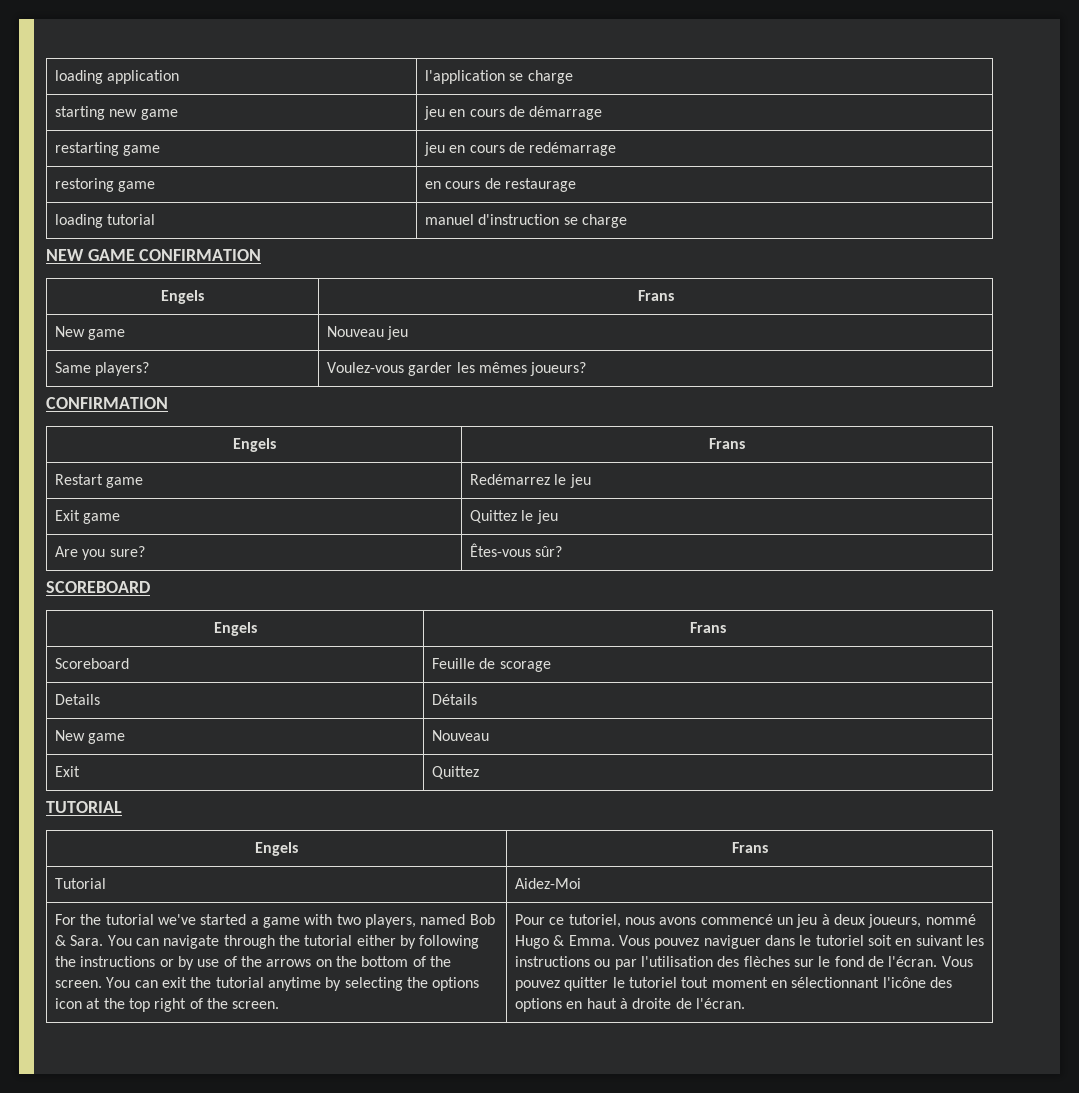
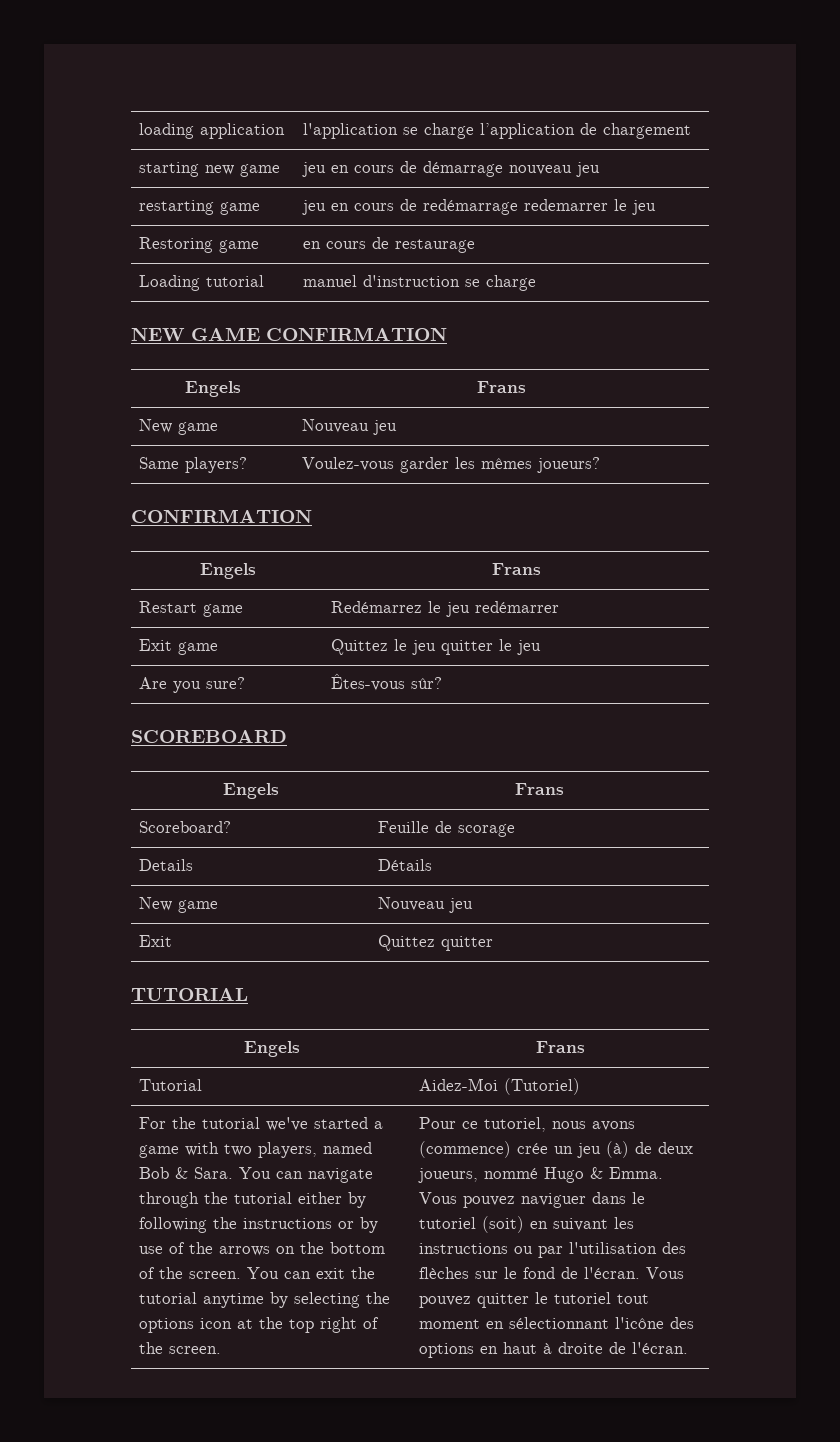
(573, 77) none -> [479,123,691,139] l’application de chargement
(603, 113) none -> [508,162,600,177] nouveau jeu
[54,178,114,192] // restoring -> [523,199,656,215] [138,237,213,253] redemarrer le jeu // Restoring
[54,214,103,228] loading -> [138,275,200,291] Loading
(591, 481) none -> [474,601,559,613] redémarrer
(558, 517) none -> [440,639,541,655] quitter le jeu
[54,658,129,669] Scoreboard -> [138,821,231,833] Scoreboard?
(489, 735) none -> [448,898,473,913] jeu
(479, 772) none -> [440,936,493,951] quitter
(581, 883) none -> [503,1078,580,1095] (Tutoriel)
[700,914,830,928] commencé un jeu à -> [418,1141,652,1158] (commence) crée un jeu (à) de
[867,935,892,946] soit -> [481,1216,524,1233] (soit)

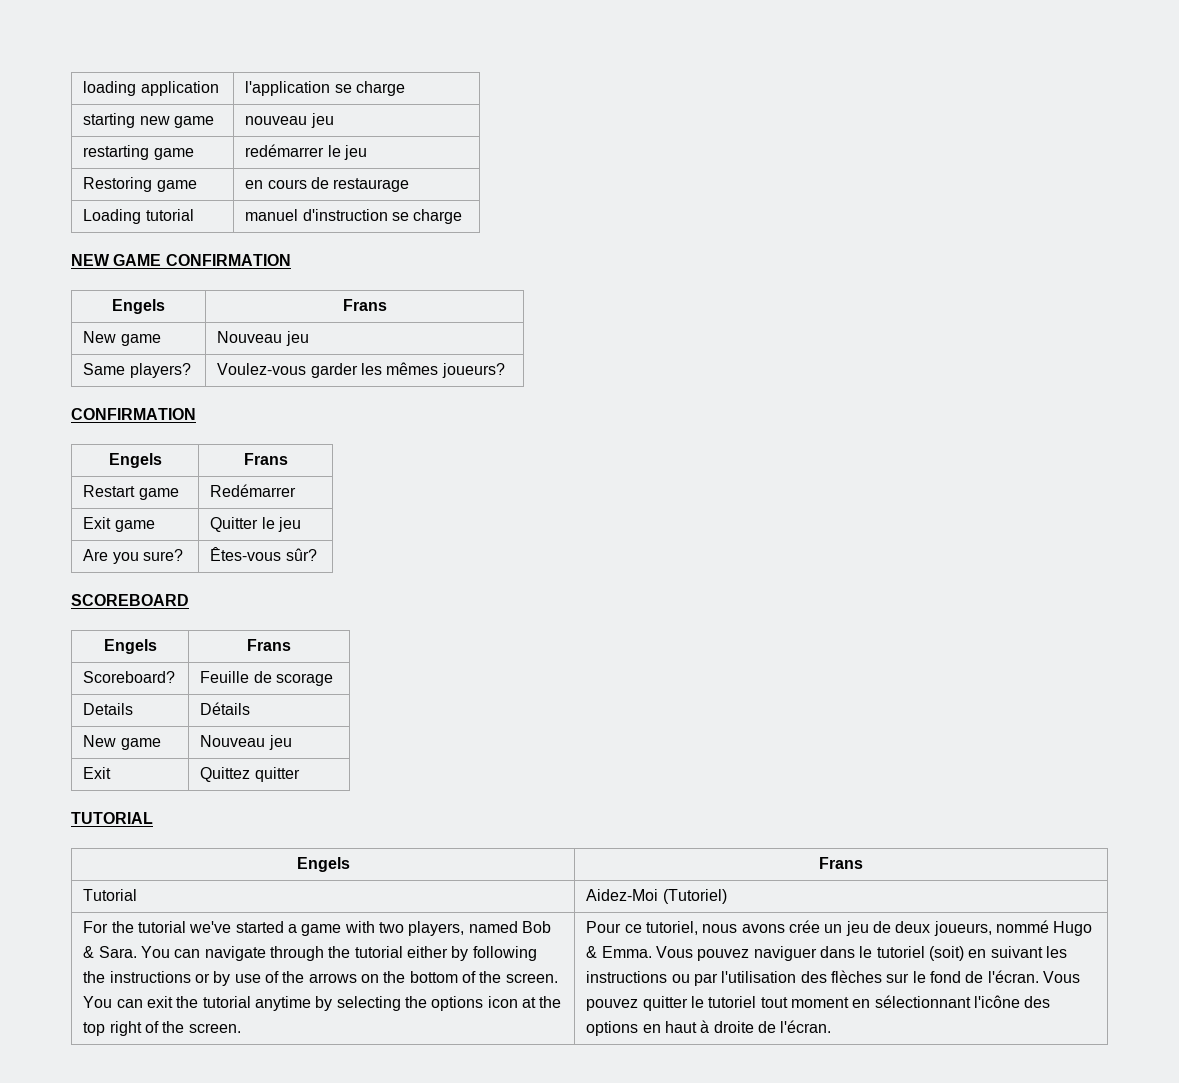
[479,123,691,139] l’application de chargement -> (406, 88) none
[301,161,503,177] jeu en cours de démarrage -> (215, 122) none
[301,199,608,215] jeu en cours de redémarrage redemarrer -> [245,144,325,157] redémarrer
[330,601,559,617] [138,639,218,655] [330,639,493,655] Redémarrez le jeu redémarrer // Exit game | Quittez le jeu quitter -> [210,484,297,497] [83,517,155,532] [210,517,259,532] Redémarrer // Exit game | Quitter
[418,1141,511,1158] (commence) -> (785, 928) none
[605,1141,629,1158] (à) -> (869, 928) none

